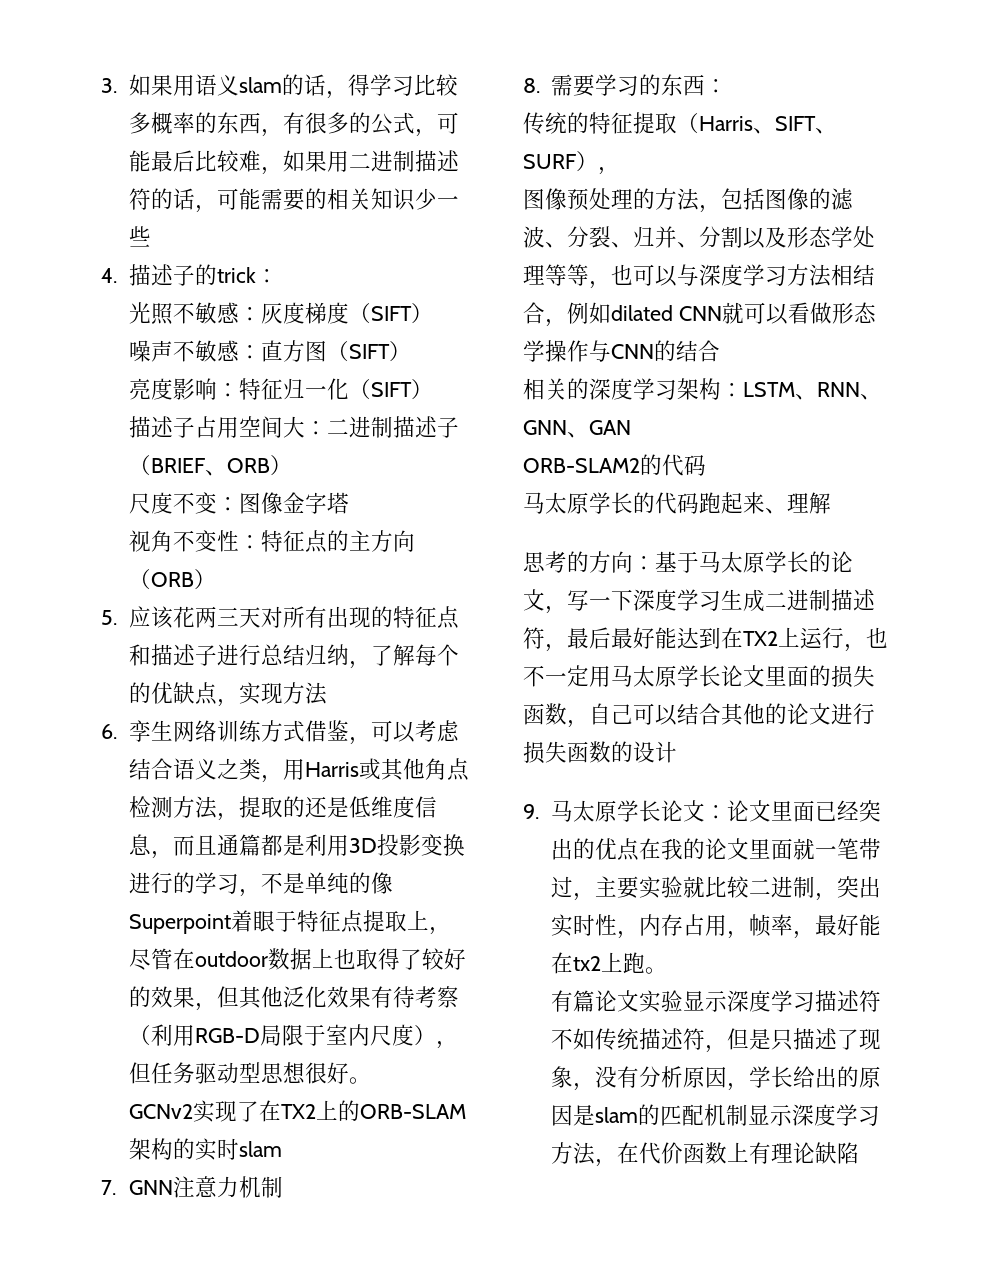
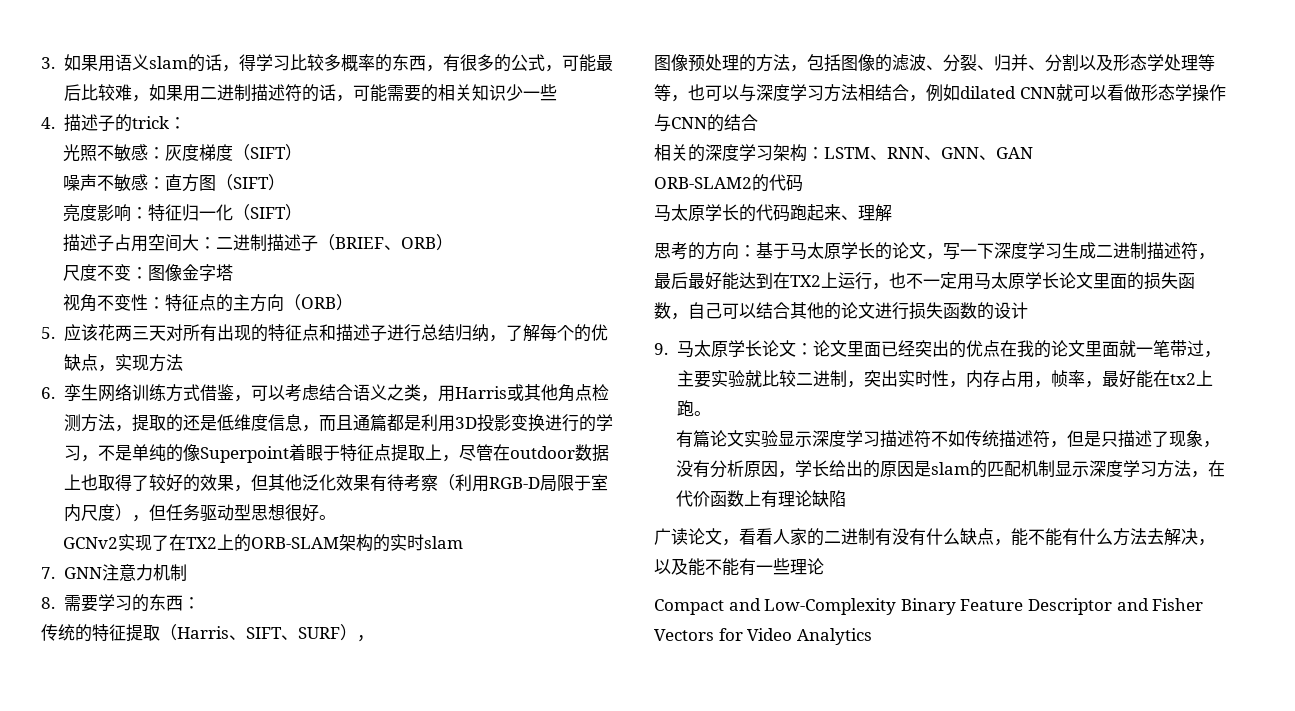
(860, 1153) none -> [654,528,1215,546] [654,558,824,576] [654,598,1204,615] [654,628,872,645] // 广读论文，看看人家的二进制有没有什么缺点，能不能有什么方法去解决，以及能不能有一些理论 // Compact and Low-Complexity Binary Feature Descriptor and Fisher Vectors for Video Analytics

